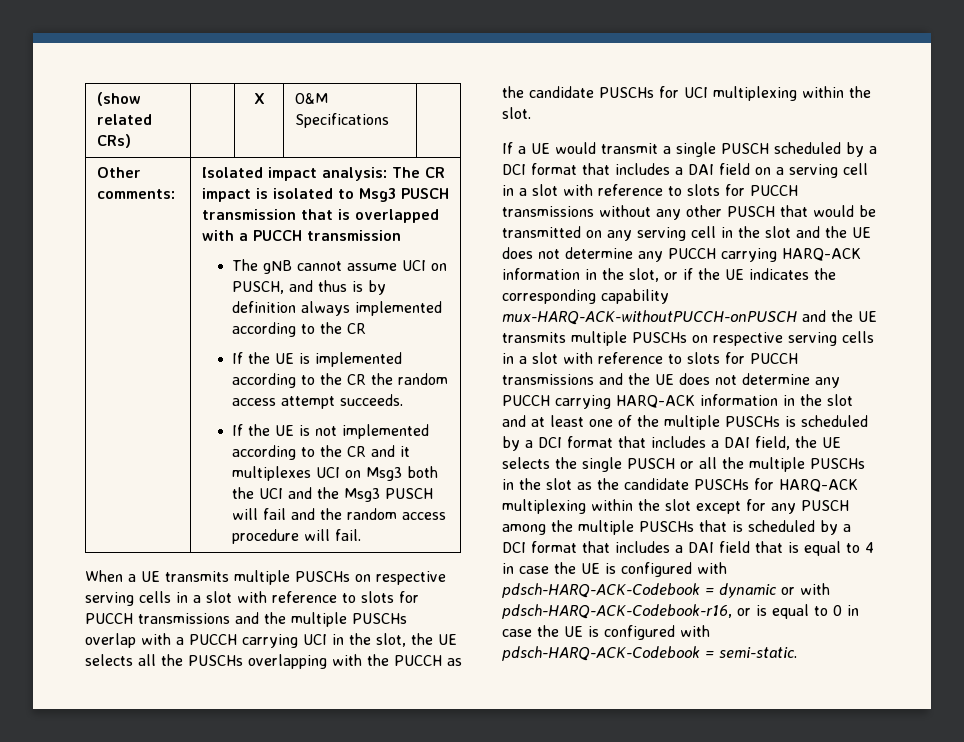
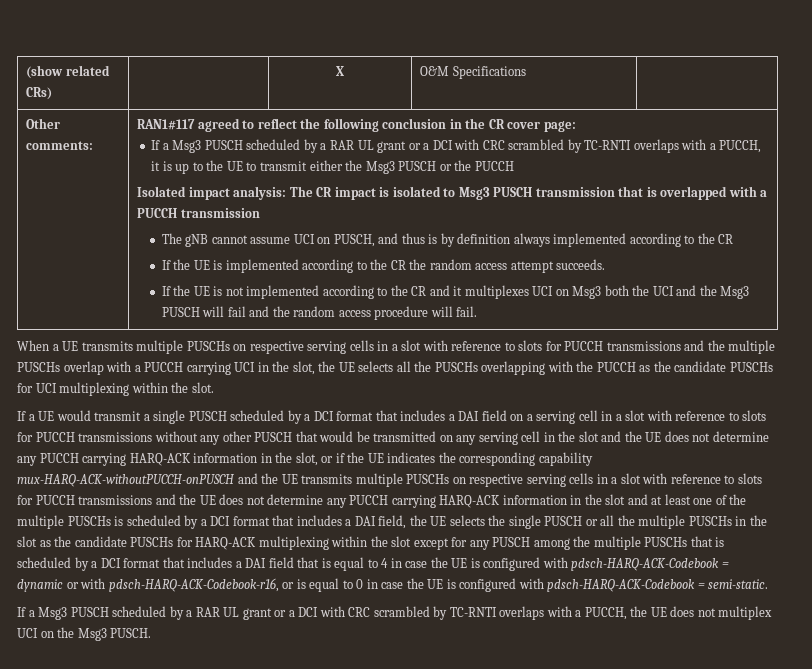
(175, 194) none -> [137,118,576,132] [151,139,762,153] [151,160,514,174] RAN1#117 agreed to reflect the following conclusion in the CR cover page: // If a Msg3 PUSCH scheduled by a RAR UL grant or a DCI with CRC scrambled by TC-RNTI overlaps with a PUCCH, it is up to the UE to transmit either the Msg3 PUSCH or the PUCCH //
(797, 652) none -> [17,606,773,620] [17,627,152,641] // If a Msg3 PUSCH scheduled by a RAR UL grant or a DCI with CRC scrambled by TC-RNTI overlaps with a PUCCH, the UE does not multiplex UCI on the Msg3 PUSCH.

